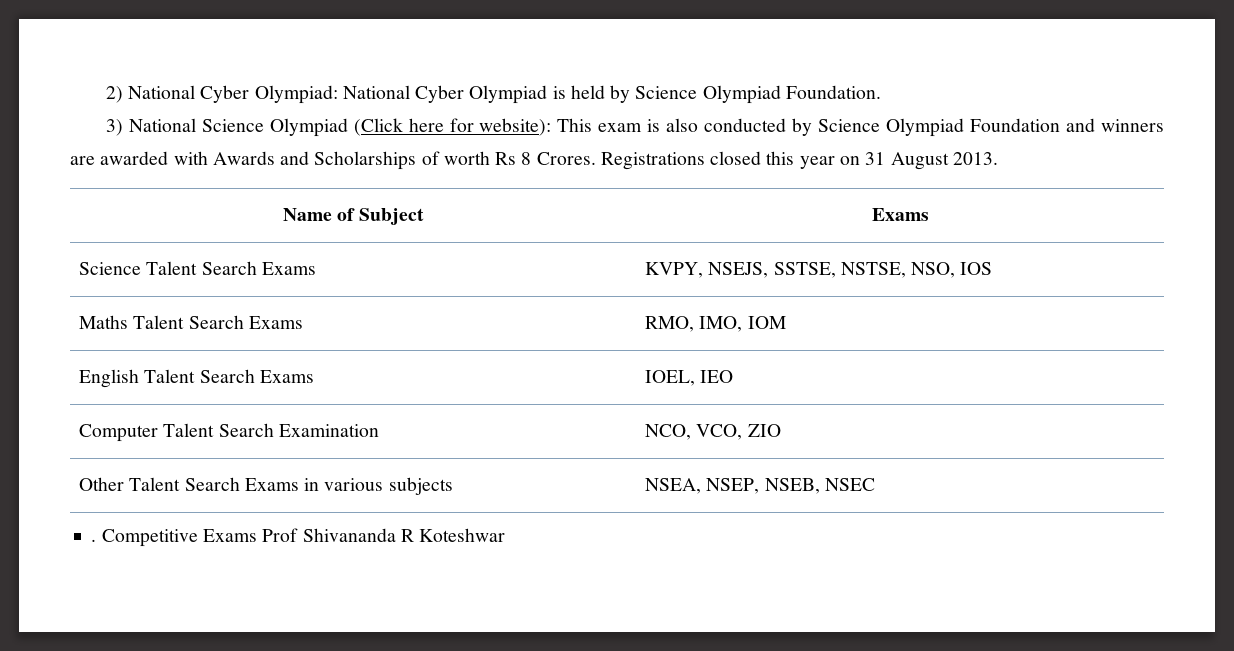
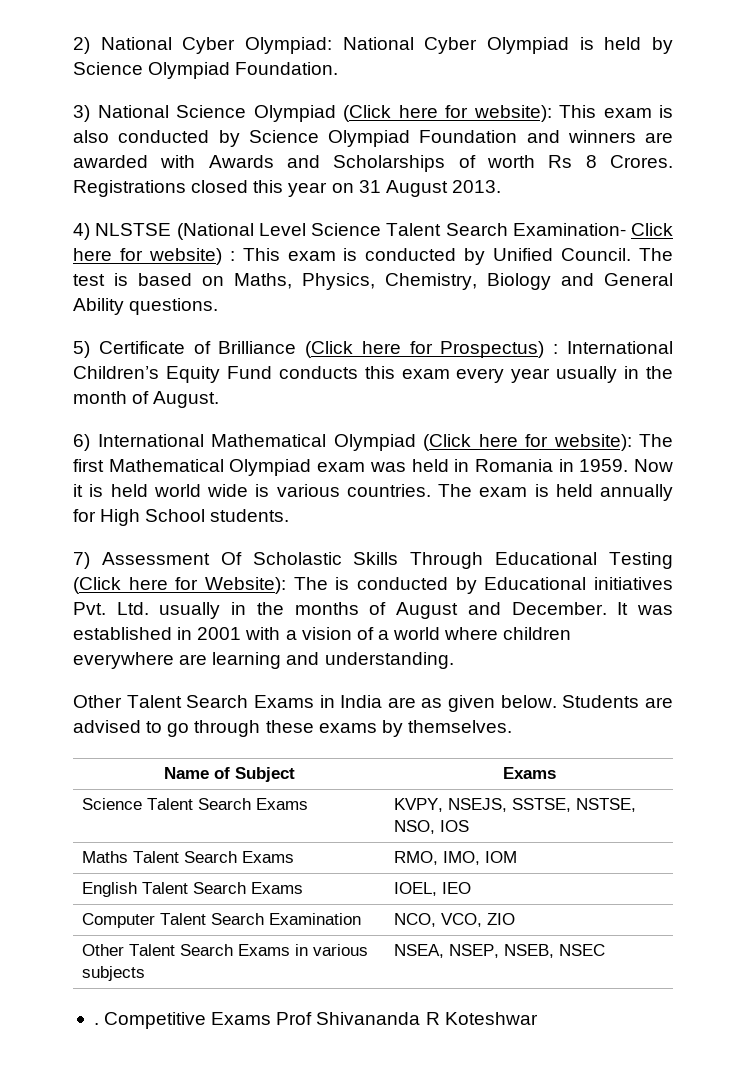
(998, 158) none -> [73,223,673,240] [73,248,674,265] [73,273,673,290] [73,298,219,315] [73,341,673,358] [73,366,673,383] [73,391,220,408] [73,434,673,451] [73,459,673,476] [73,484,673,501] [73,509,290,526] [73,552,674,569] [73,577,674,594] [73,602,674,619] [73,627,572,640] [73,652,454,669] [73,695,673,712] [73,720,512,737] // 4) NLSTSE (National Level Science Talent Search Examination- Click here for website) : This exam is conducted by Unified Council. The test is based on Maths, Physics, Chemistry, Biology and General Ability questions. // 5) Certificate of Brilliance (Click here for Prospectus) : International Children’s Equity Fund conducts this exam every year usually in the month of August. // 6) International Mathematical Olympiad (Click here for website): The first Mathematical Olympiad exam was held in Romania in 1959. Now it is held world wide is various countries. The exam is held annually for High School students. // 7) Assessment Of Scholastic Skills Through Educational Testing (Click here for Website): The is conducted by Educational initiatives Pvt. Ltd. usually in the months of August and December. It was established in 2001 with a vision of a world where children everywhere are learning and understanding. // Other Talent Search Exams in India are as given below. Students are advised to go through these exams by themselves.

